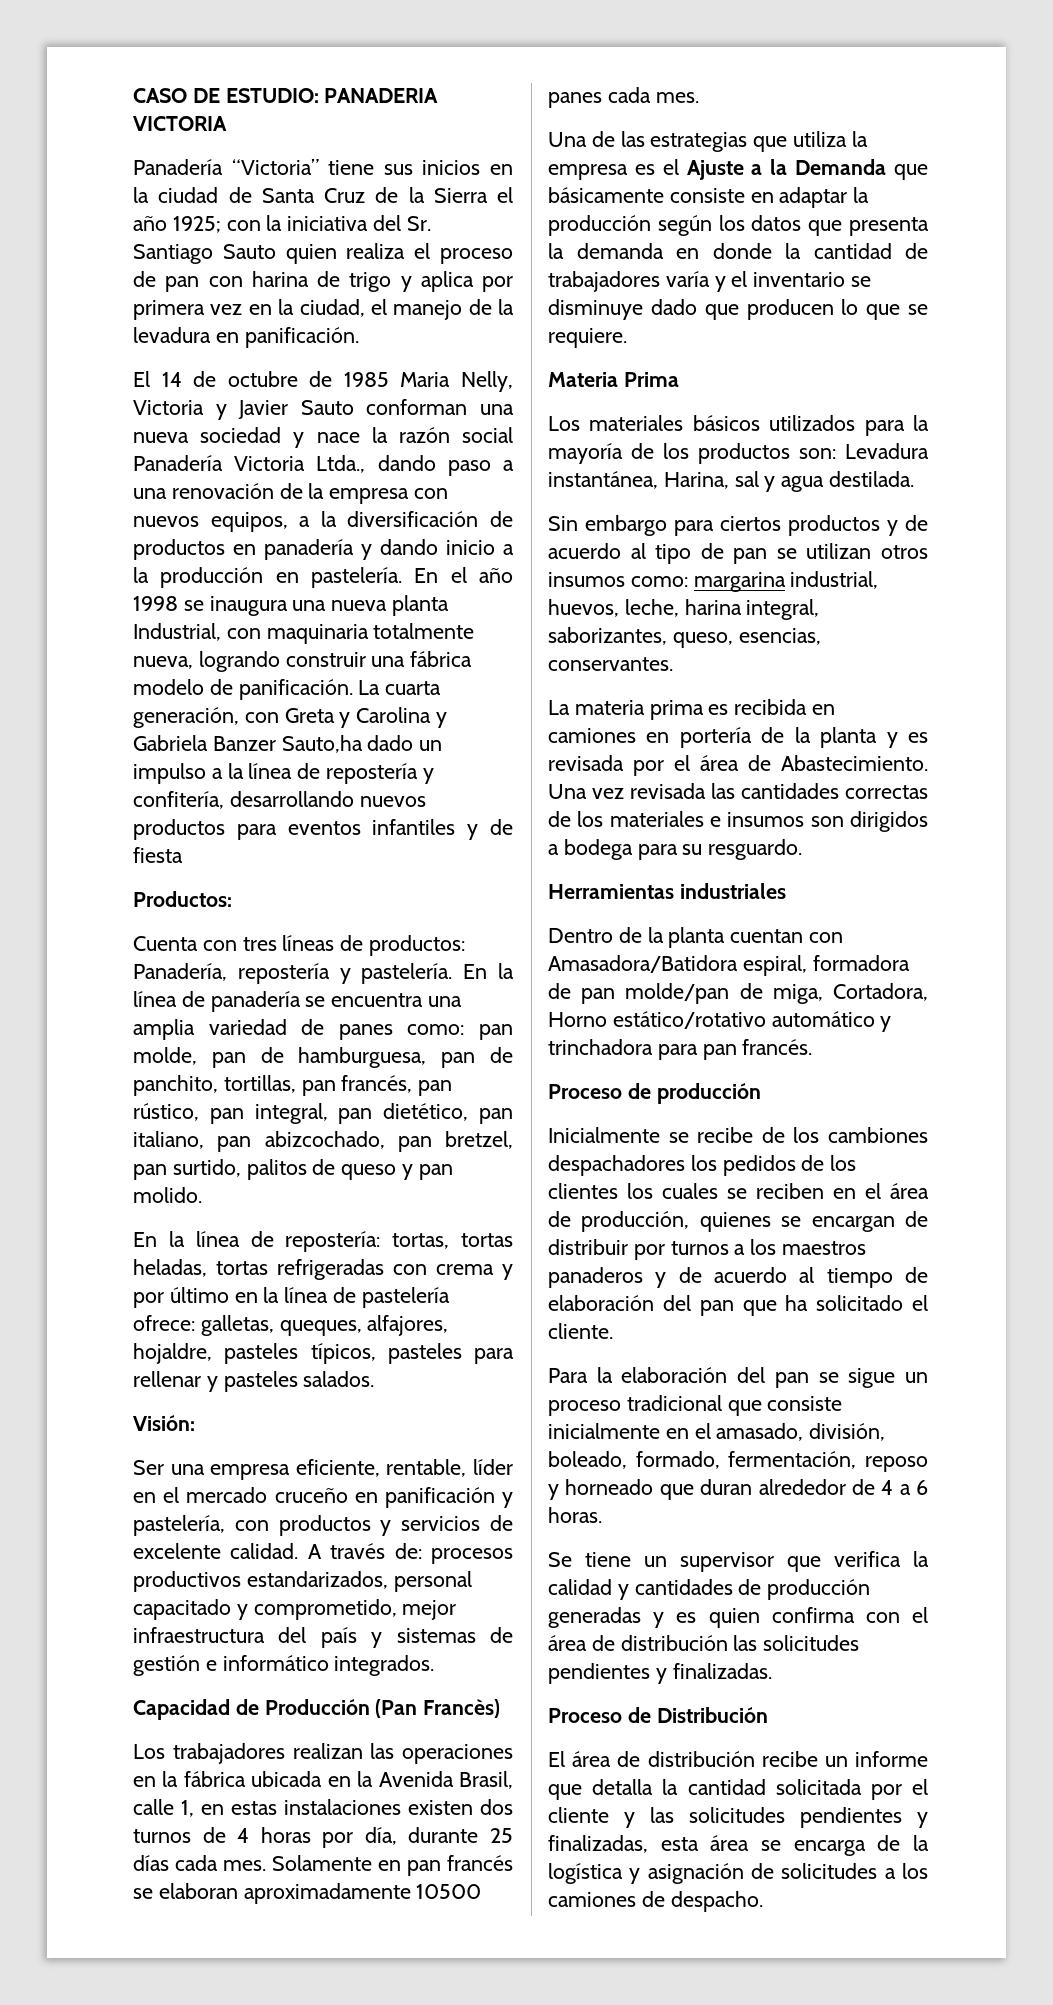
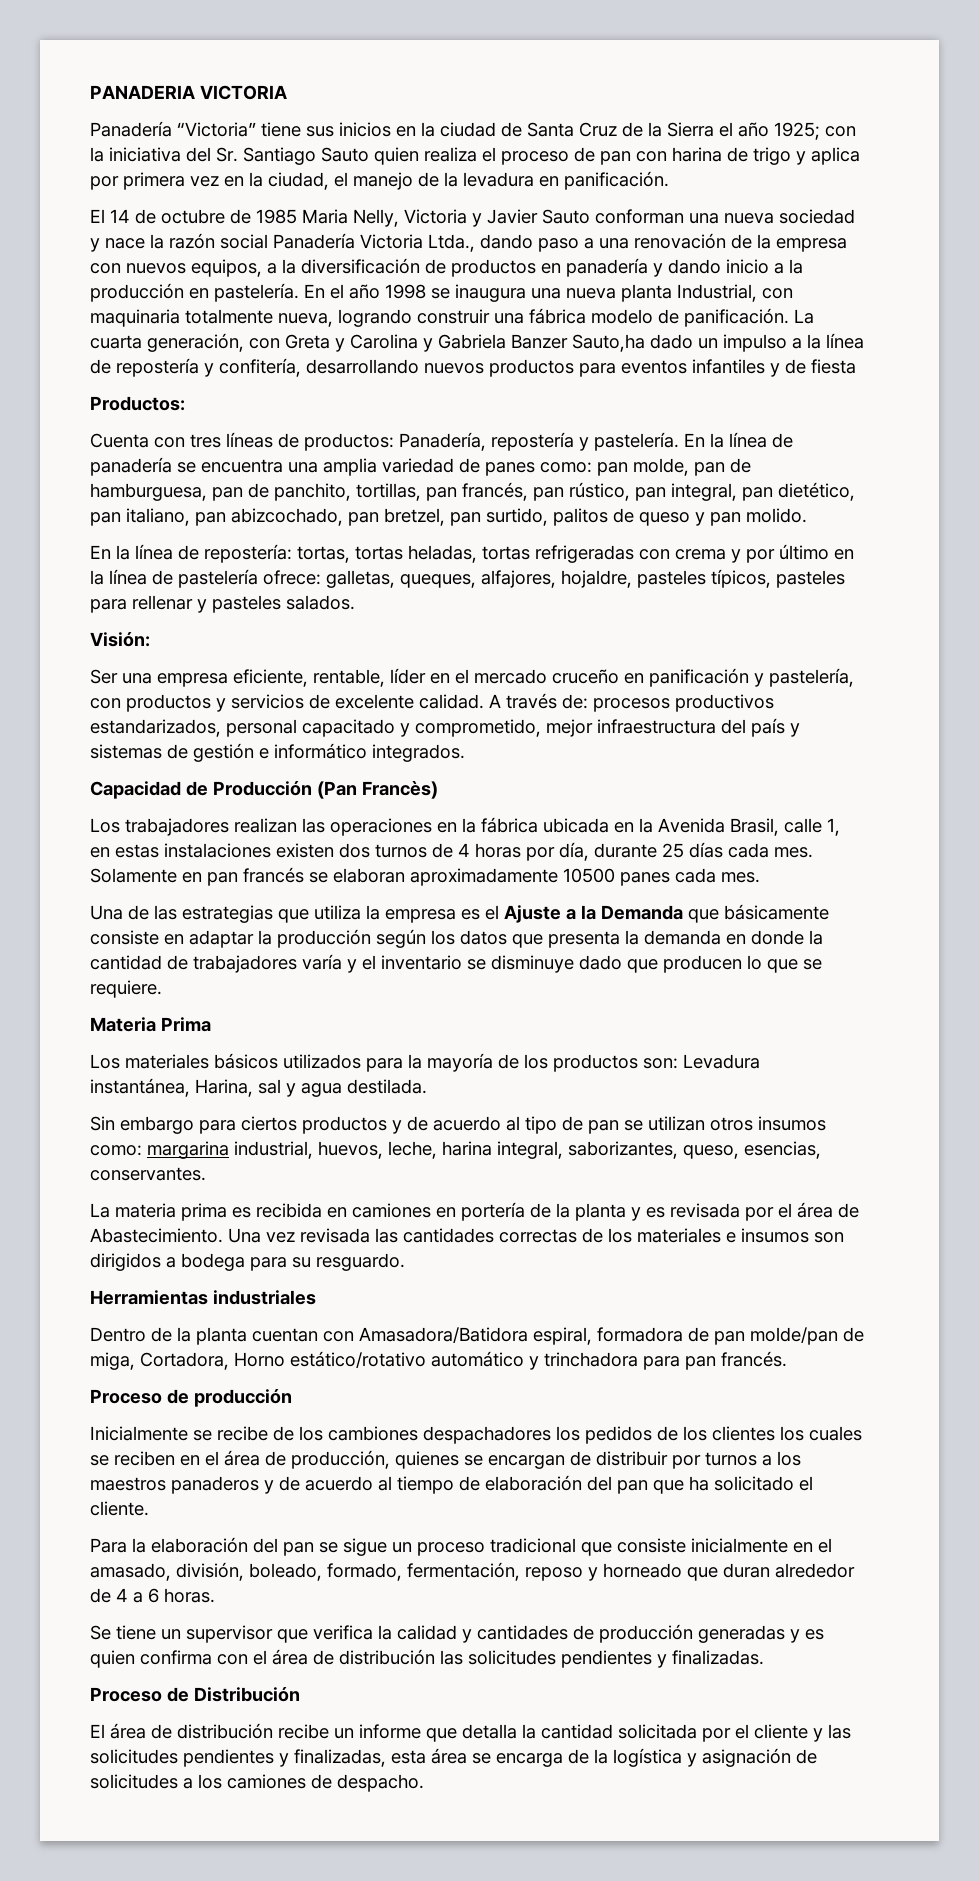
[133,88,319,103] CASO DE ESTUDIO: -> (90, 92) none

